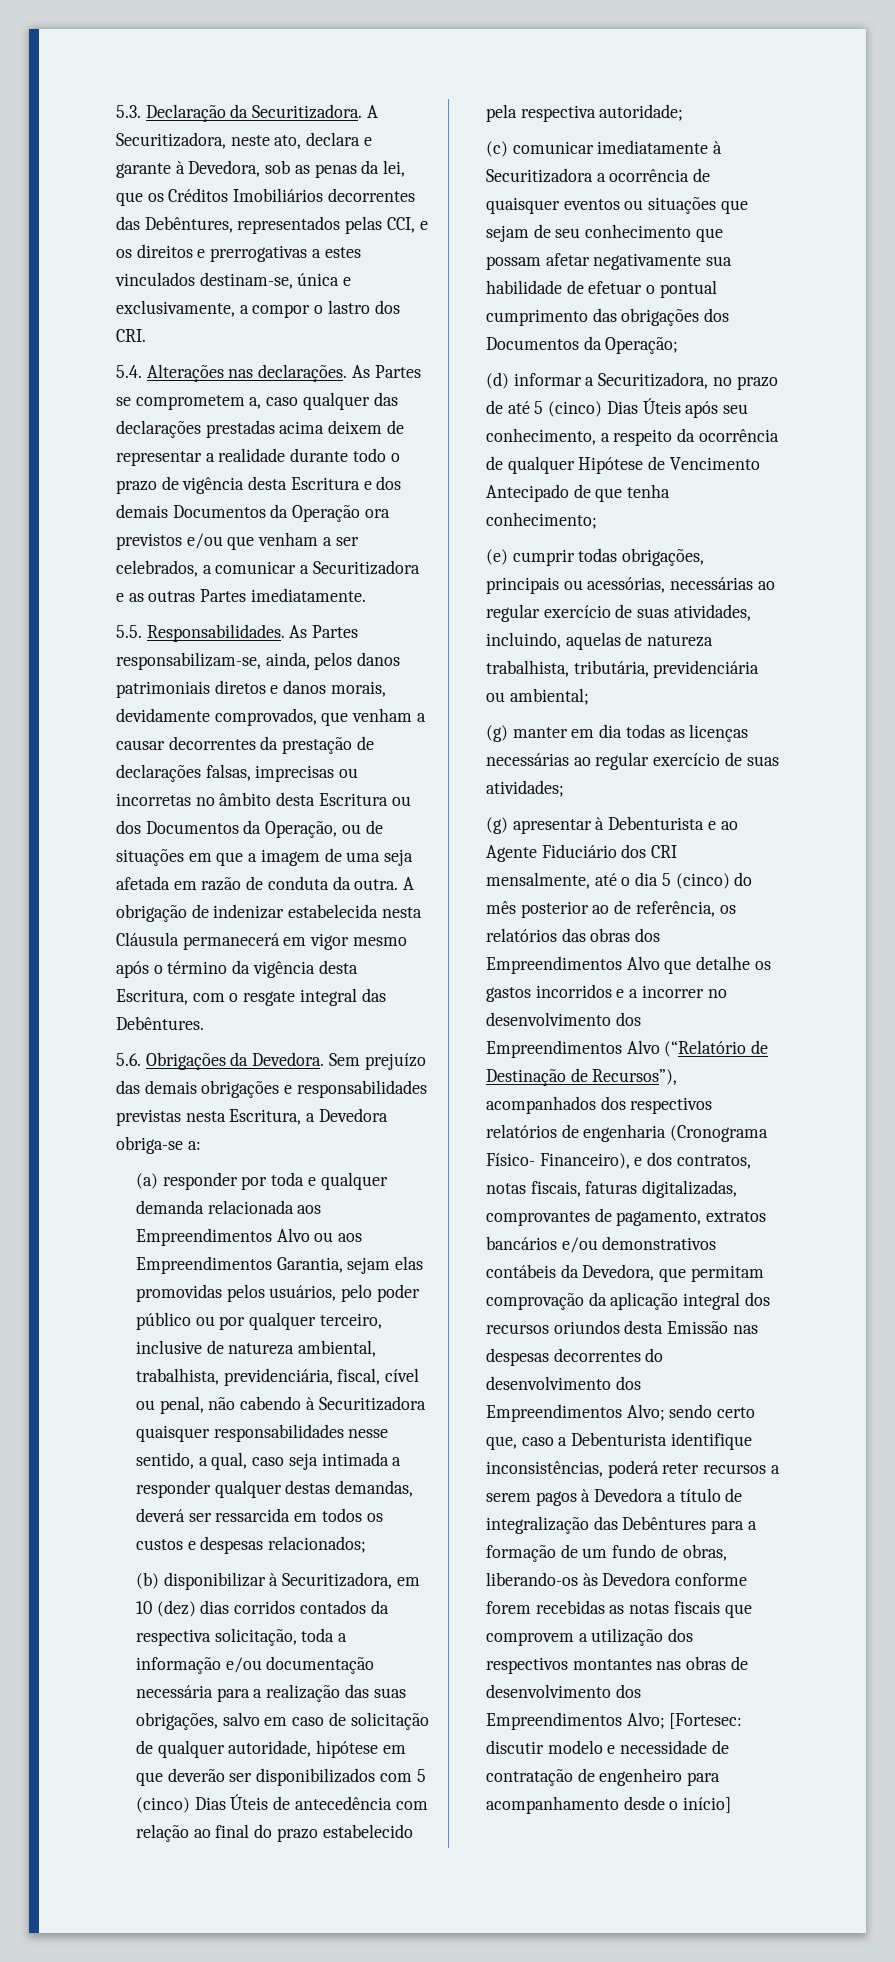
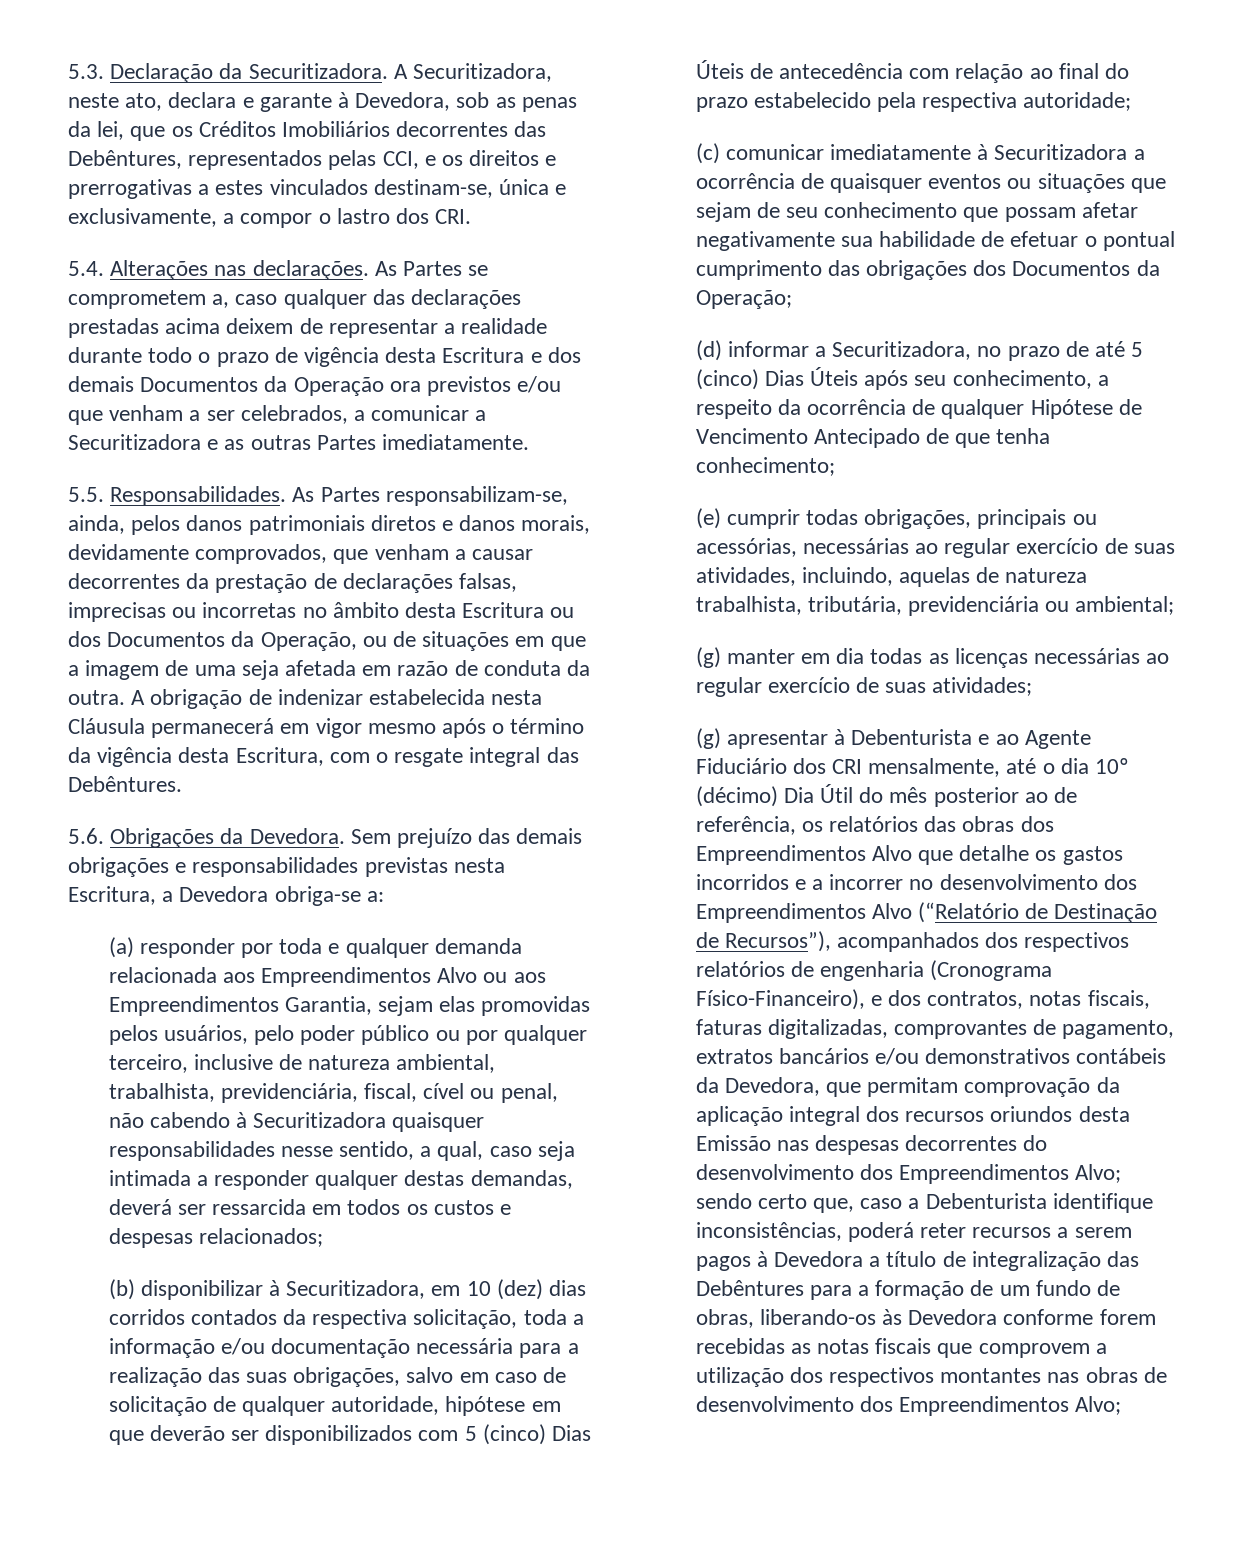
[661,873,730,889] 5 (cinco) -> [1095,758,1130,774] [695,784,854,807] 10º (décimo) Dia Útil
[486,1153,630,1169] Físico- Financeiro), -> [695,989,865,1010] Físico-Financeiro),
[669,1713,743,1729] [486,1740,729,1754] [486,1768,721,1786] [486,1796,732,1814] [Fortesec: discutir modelo e necessidade de contratação de engenheiro para acompanhamento desde o início] -> (1122, 1405) none

